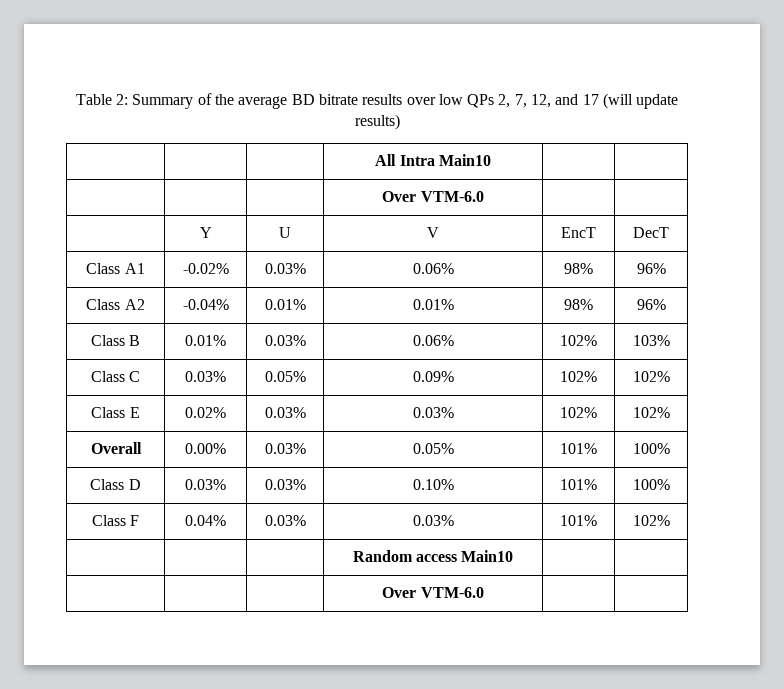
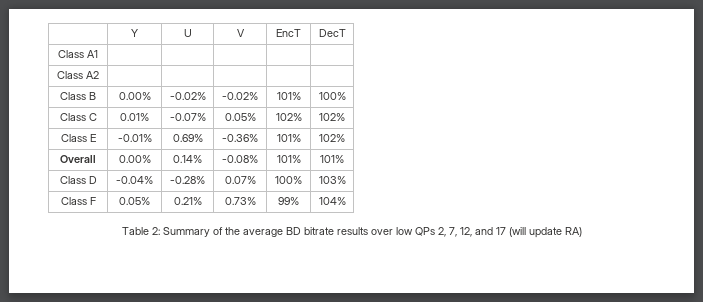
(75, 99) none -> [131,29,138,37] [183,29,192,37] [236,29,245,37] [276,29,301,37] [318,29,346,37] [58,50,98,58] [57,71,99,79] [60,92,96,100] [118,92,151,100] [169,92,206,100] [222,92,258,100] [276,92,301,100] [318,92,346,100] [59,113,97,121] [120,113,149,121] [169,113,206,121] [224,113,256,121] [275,113,302,121] [319,113,345,121] [60,134,96,142] [117,134,152,142] [172,134,203,142] [222,134,258,142] [276,134,301,142] [319,134,345,142] [60,155,96,163] [118,155,151,163] [173,155,202,163] [222,155,258,163] [276,155,301,163] [320,155,344,163] [59,176,97,184] [116,176,153,184] [170,176,205,184] [224,176,256,184] [275,176,302,184] [318,176,346,184] [60,197,96,205] [119,197,150,205] [173,197,202,205] [224,197,256,205] [278,197,299,205] [318,197,346,205] | Y | U | V | EncT | DecT // Class A1 | | | | | // Class A2 | | | | | // Class B | 0.00% | -0.02% | -0.02% | 101% | 100% // Class C | 0.01% | -0.07% | 0.05% | 102% | 102% // Class E | -0.01% | 0.69% | -0.36% | 101% | 102% // Overall | 0.00% | 0.14% | -0.08% | 101% | 101% // Class D | -0.04% | -0.28% | 0.07% | 100% | 103% // Class F | 0.05% | 0.21% | 0.73% | 99% | 104% //
[354,114,400,130] [375,154,491,166] [382,191,484,202] [199,227,212,238] [279,227,291,238] [427,227,440,238] [561,227,596,238] [633,227,669,238] [86,263,145,274] [182,263,229,274] [264,263,306,274] [412,263,454,274] [564,263,593,274] [636,263,666,274] [86,299,145,310] [182,299,229,310] [264,299,306,310] [412,299,454,310] [564,299,593,310] [636,299,666,310] [90,335,141,346] [185,335,226,346] [264,335,306,346] [412,335,454,346] [560,335,597,346] [632,335,670,346] [90,371,141,382] [185,371,226,382] [264,371,306,382] [412,371,454,382] [560,371,597,382] [632,371,670,382] [91,407,140,418] [185,407,226,418] [264,407,306,418] [412,407,454,418] [560,407,597,418] [632,407,670,418] [90,442,142,454] [185,443,226,454] [264,443,306,454] [412,443,454,454] [560,443,597,454] [632,443,670,454] [90,479,141,490] [185,479,226,490] [264,479,306,490] [412,479,454,490] [560,479,597,490] [632,479,670,490] [91,515,140,526] [185,515,226,526] [264,515,306,526] [412,515,454,526] [560,515,597,526] [632,515,670,526] [352,550,514,562] [382,587,484,598] results) // | | | All Intra Main10 | | // | | | Over VTM-6.0 | | // | Y | U | V | EncT | DecT // Class A1 | -0.02% | 0.03% | 0.06% | 98% | 96% // Class A2 | -0.04% | 0.01% | 0.01% | 98% | 96% // Class B | 0.01% | 0.03% | 0.06% | 102% | 103% // Class C | 0.03% | 0.05% | 0.09% | 102% | 102% // Class E | 0.02% | 0.03% | 0.03% | 102% | 102% // Overall | 0.00% | 0.03% | 0.05% | 101% | 100% // Class D | 0.03% | 0.03% | 0.10% | 101% | 100% // Class F | 0.04% | 0.03% | 0.03% | 101% | 102% // | | | Random access Main10 | | // | | | Over VTM-6.0 | | -> [564,227,582,237] RA)

